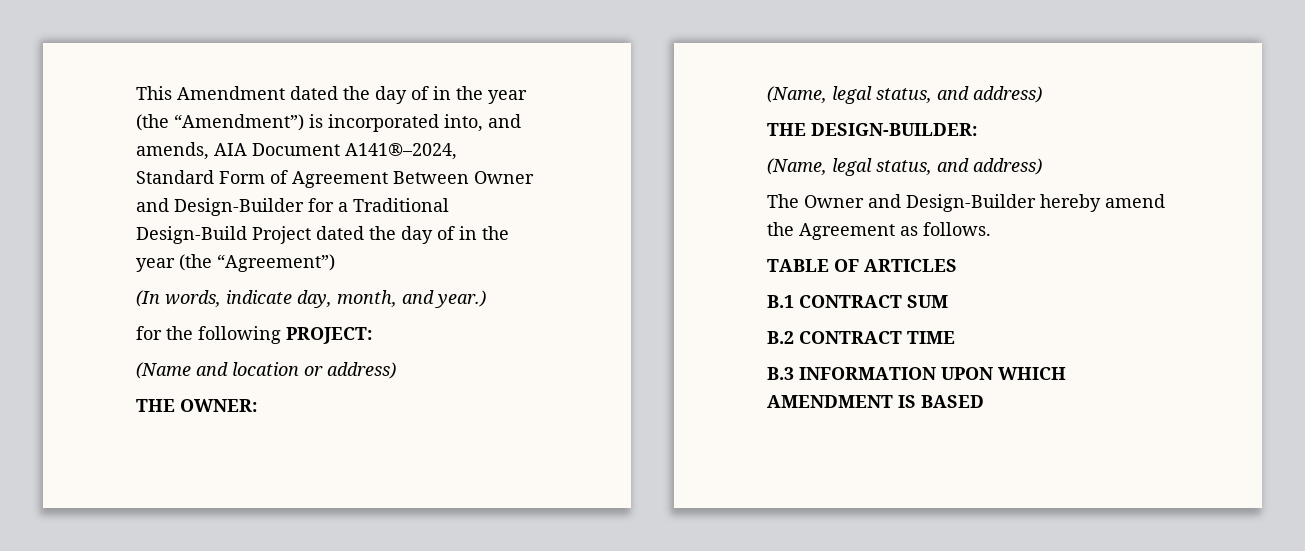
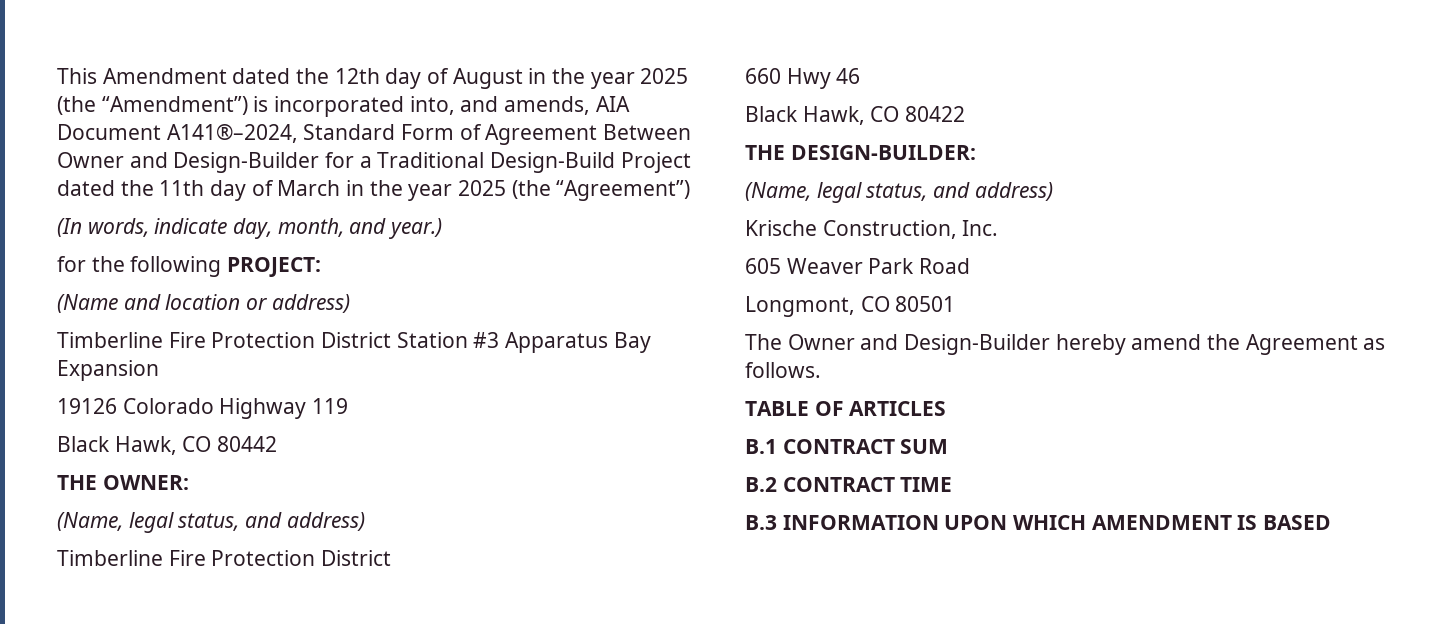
[375,86,527,104] day of in the year -> [334,68,689,89] 12th day of August in the year 2025
[401,226,509,244] [136,258,175,272] day of in the year -> [159,180,507,201] 11th day of March in the year 2025
(396, 370) none -> [57,332,651,353] [57,360,159,381] [57,398,349,419] [57,436,278,455] // Timberline Fire Protection District Station #3 Apparatus Bay Expansion // 19126 Colorado Highway 119 // Black Hawk, CO 80442
(1042, 94) none -> [57,550,392,566] [745,68,861,89] [745,106,966,125] // Timberline Fire Protection District // 660 Hwy 46 // Black Hawk, CO 80422
(1042, 166) none -> [745,220,999,239] [745,258,971,274] [745,296,956,317] // Krische Construction, Inc. // 605 Weaver Park Road // Longmont, CO 80501

